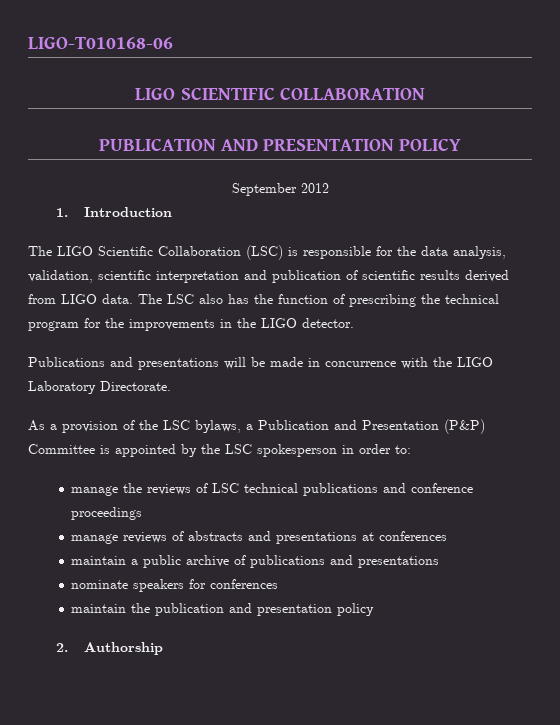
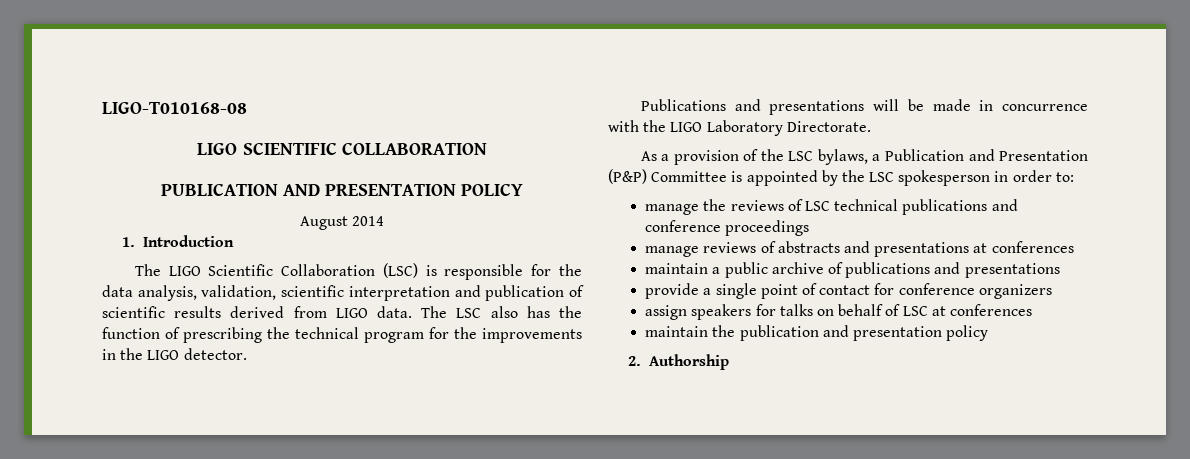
[28,37,173,49] LIGO-T010168-06 -> [102,102,247,114] LIGO-T010168-08
[231,183,329,196] September 2012 -> [299,216,385,230] August 2014
[71,579,207,592] nominate speakers for -> [645,283,1052,299] [645,304,946,320] provide a single point of contact for conference organizers // assign speakers for talks on behalf of LSC at

